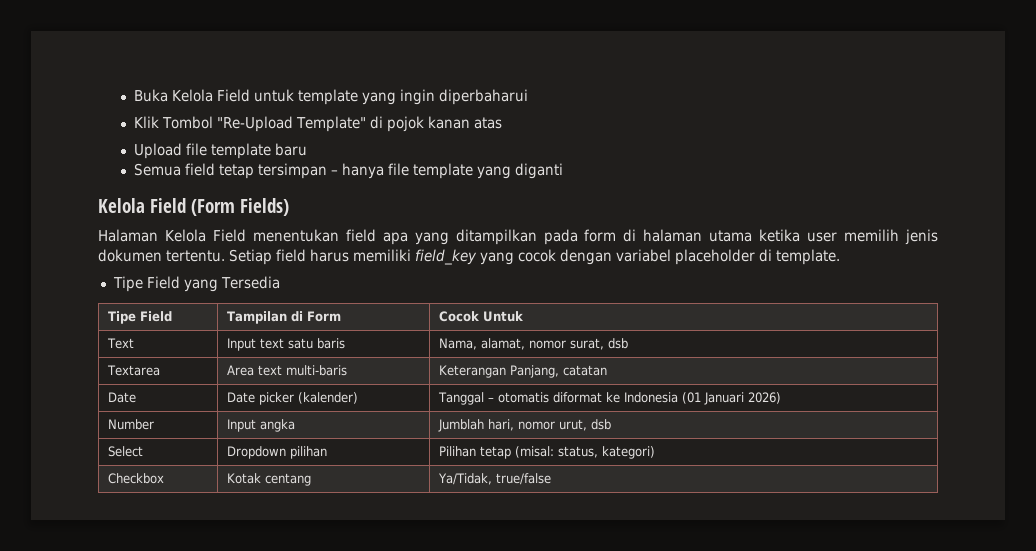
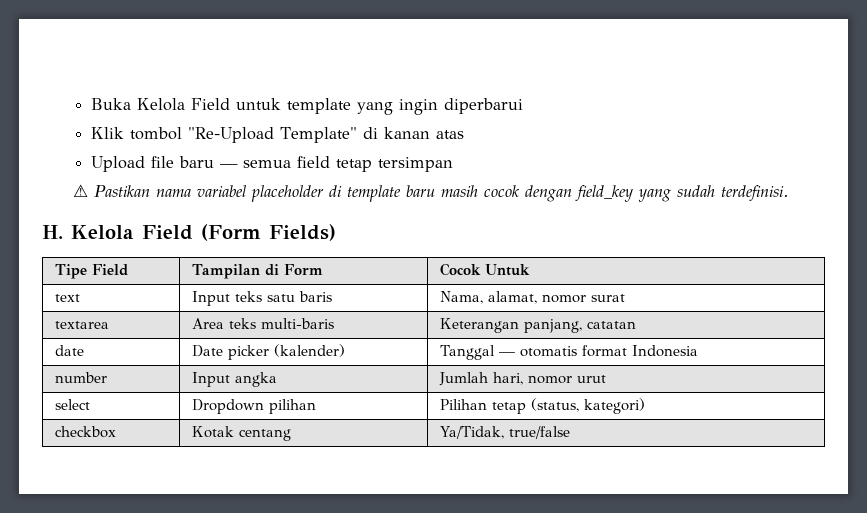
[438,89,528,105] diperbaharui -> [444,98,524,114] diperbarui
[161,116,213,129] Tombol -> [130,127,183,140] tombol
[386,116,424,132] pojok -> (379, 133) none
[210,143,307,159] [133,163,181,176] template baru // Semua -> [179,156,292,168] baru — semua
[330,163,563,179] [98,198,289,216] [98,229,938,245] [98,249,840,265] [112,276,280,292] – hanya file template yang diganti // Kelola Field (Form Fields) // Halaman Kelola Field menentukan field apa yang ditampilkan pada form di halaman utama ketika user memilih jenis dokumen tertentu. Setiap field harus memiliki field_key yang cocok dengan variabel placeholder di template. // Tipe Field yang Tersedia -> [72,184,789,202] [42,224,336,241] // ⚠ Pastikan nama variabel placeholder di template baru masih cocok dengan field_key yang sudah terdefinisi. // H. Kelola Field (Form Fields)
[107,338,135,349] [227,338,285,351] Text | Input text -> [54,294,80,302] [191,291,262,306] text | Input teks
[570,338,629,350] [107,365,161,376] surat, dsb // Textarea -> [590,294,625,302] [54,321,109,329] surat // textarea
[258,365,283,376] text -> [228,318,256,329] teks
[510,365,560,378] Panjang, -> [523,319,582,333] panjang,
[108,392,137,403] Date -> [54,345,84,356] date
[488,392,782,405] [108,419,155,430] – otomatis diformat ke Indonesia (01 Januari 2026) // Number -> [499,345,699,357] [54,372,107,383] — otomatis format Indonesia // number
[438,419,485,432] Jumblah -> [438,372,488,386] Jumlah
[559,419,612,431] [108,446,144,457] urut, dsb // Select -> [576,375,606,383] [54,399,90,410] urut // select
[515,446,599,458] (misal: status, -> [530,398,579,412] (status,
[108,473,165,484] Checkbox -> [54,426,116,438] checkbox

